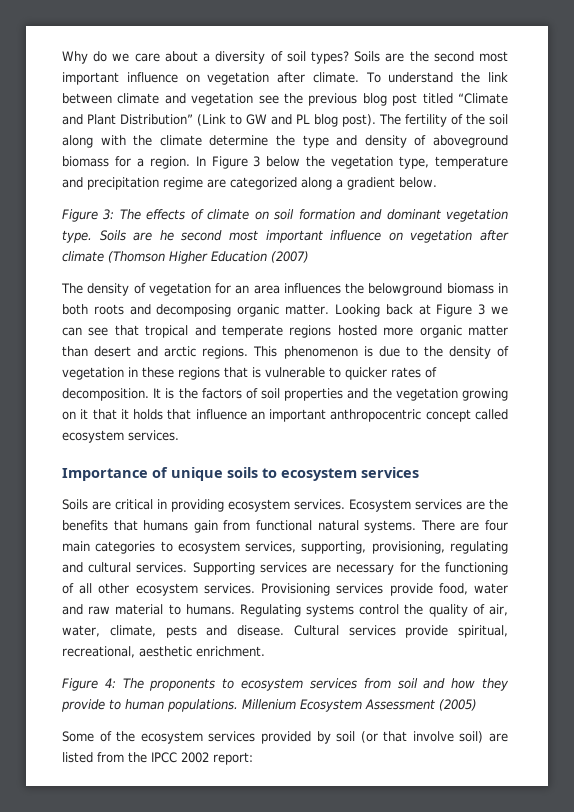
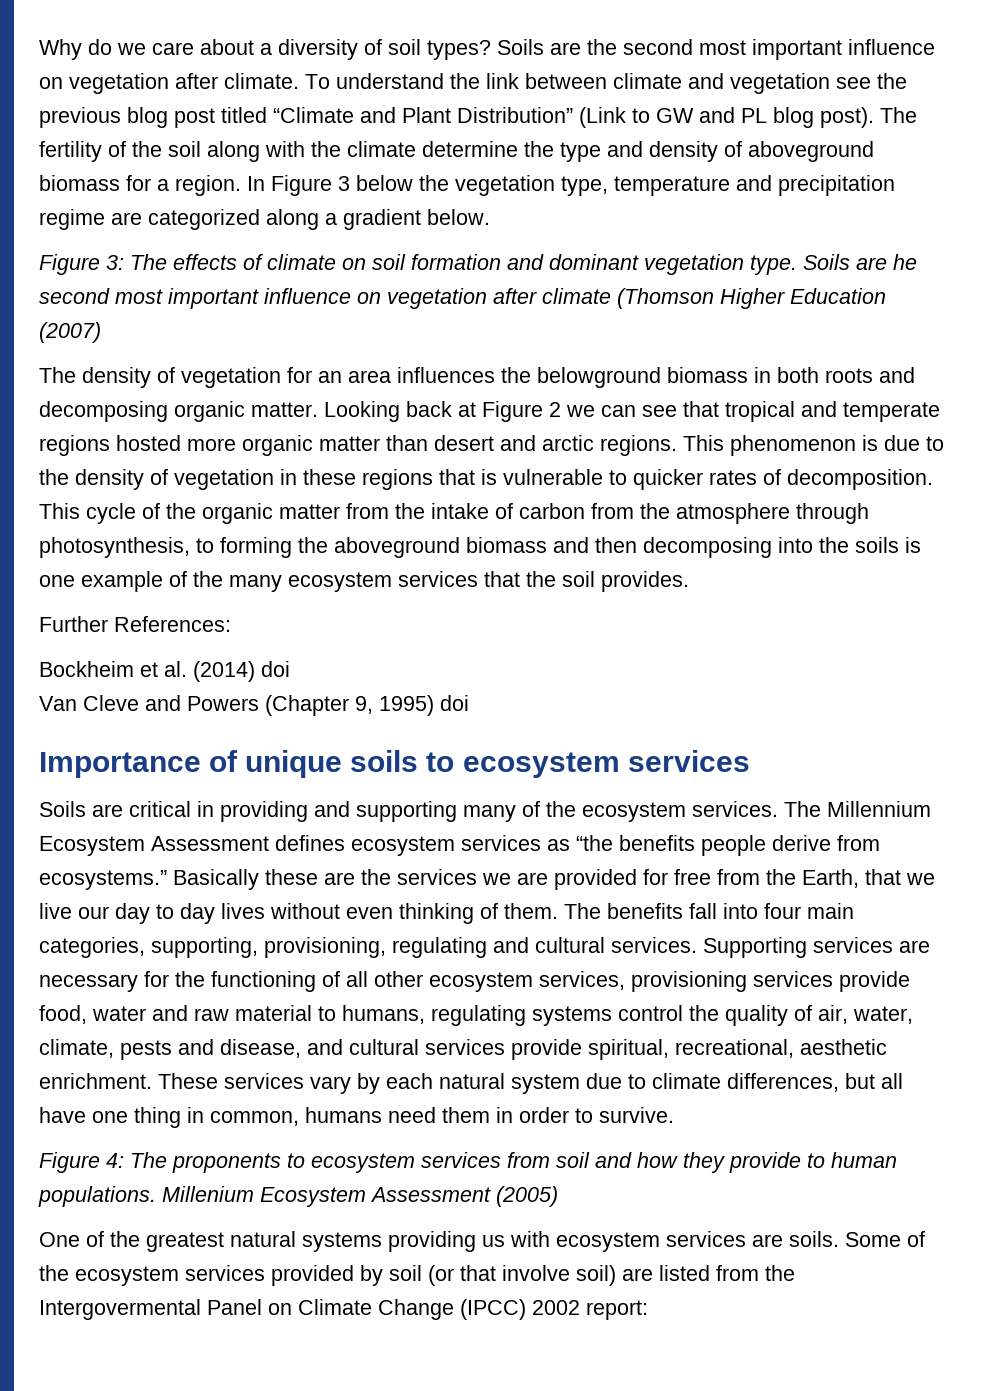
[478,304,486,315] 3 -> [549,402,561,417] 2
[153,388,509,401] [62,409,508,422] [62,430,179,443] It is the factors of soil properties and the vegetation growing on it that it holds that influence an important anthropocentric concept called ecosystem services. -> [39,503,869,524] [39,537,921,558] [39,571,689,592] [39,616,231,632] [39,661,290,682] [39,695,469,716] This cycle of the organic matter from the intake of carbon from the atmosphere through photosynthesis, to forming the aboveground biomass and then decomposing into the soils is one example of the many ecosystem services that the soil provides. // Further References: // Bockheim et al. (2014) doi // Van Cleve and Powers (Chapter 9, 1995) doi
[228,499,508,512] [62,520,509,533] [62,541,297,554] ecosystem services. Ecosystem services are the benefits that humans gain from functional natural systems. There are four main categories to ecosystem services, -> [314,801,931,822] [39,835,880,856] [39,869,935,890] [39,903,854,924] [39,937,145,958] and supporting many of the ecosystem services. The Millennium Ecosystem Assessment defines ecosystem services as “the benefits people derive from ecosystems.” Basically these are the services we are provided for free from the Earth, that we live our day to day lives without even thinking of them. The benefits fall into four main categories,
[203,583,331,596] services. Provisioning -> [539,971,747,992] services, provisioning
[185,604,301,617] humans. Regulating -> [342,1005,526,1026] humans, regulating
[237,625,339,636] disease. Cultural -> [220,1039,419,1058] disease, and cultural
(265, 651) none -> [158,1073,903,1094] [39,1107,674,1128] These services vary by each natural system due to climate differences, but all have one thing in common, humans need them in order to survive.
(477, 705) none -> [39,1231,839,1252] One of the greatest natural systems providing us with ecosystem services are soils.
[151,752,177,763] IPCC -> [39,1299,526,1320] Intergovermental Panel on Climate Change (IPCC)

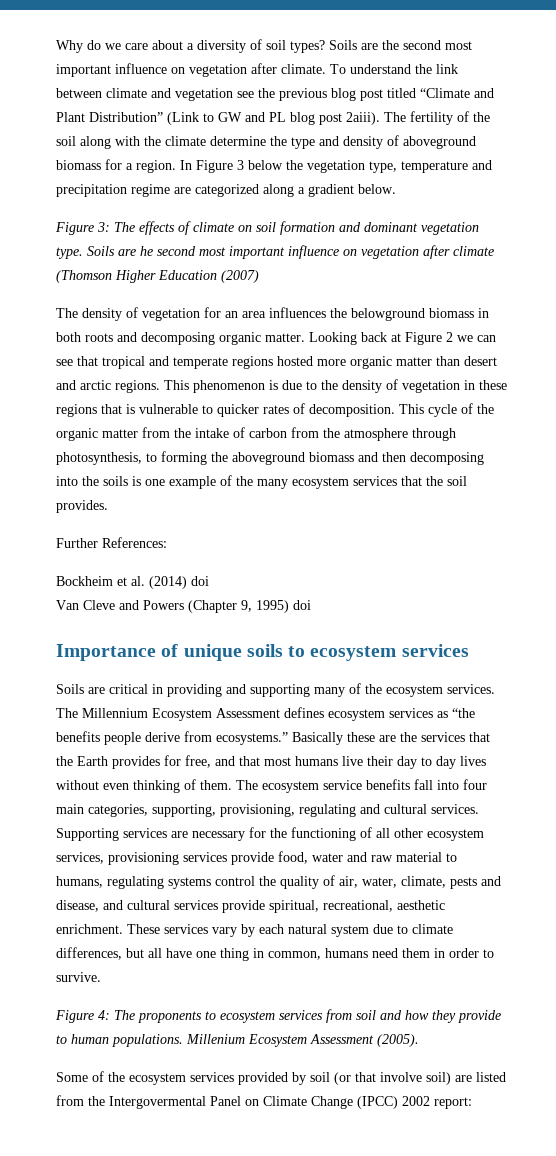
[820,107,874,128] post). -> [319,112,380,125] post 2aiii).
[482,869,935,890] [39,903,109,919] we are provided for free from the Earth, that we live our -> [469,732,490,742] [56,755,393,769] that the Earth provides for free, and that most humans live their
(601, 911) none -> [262,780,362,793] ecosystem service
[496,1186,558,1207] [39,1231,839,1252] (2005) // One of the greatest natural systems providing us with ecosystem services are soils. -> [377,1034,419,1047] (2005). //

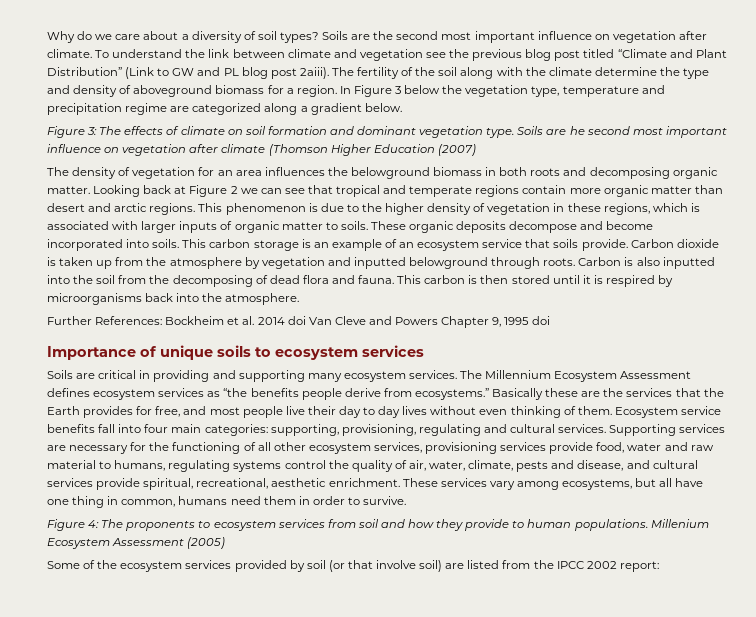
[277,356,313,366] hosted -> [522,185,567,194] contain
(338, 385) none -> [385,203,425,215] higher
[56,403,494,417] [56,427,456,441] [56,451,484,465] [56,475,467,489] [56,500,108,513] regions that is vulnerable to quicker rates of decomposition. This cycle of the organic matter from the intake of carbon from the atmosphere through photosynthesis, to forming the aboveground biomass and then decomposing into the soils is one example of the many ecosystem services that the soil provides. -> [603,203,700,215] [47,221,654,233] [47,239,719,251] [47,257,715,269] [47,275,674,287] [47,293,300,305] regions, which is associated with larger inputs of organic matter to soils. These organic deposits decompose and become incorporated into soils. This carbon storage is an example of an ecosystem service that soils provide. Carbon dioxide is taken up from the atmosphere by vegetation and inputted belowground through roots. Carbon is also inputted into the soil from the decomposing of dead flora and fauna. This carbon is then stored until it is respired by microorganisms back into the atmosphere.
(167, 542) // -> (163, 320) none
[149,576,209,589] (2014) doi // -> [257,316,306,325] 2014 doi
[188,600,289,613] (Chapter 9, 1995) -> [441,316,530,328] Chapter 9, 1995
[349,683,382,694] of the -> (342, 377) none
[239,756,338,766] that most humans -> [209,406,283,418] most people
[236,780,319,793] The ecosystem -> [614,407,678,418] Ecosystem
[88,804,148,817] categories, -> [204,424,268,436] categories:
[241,924,453,937] [56,947,122,960] by each natural system due to climate differences, -> [516,479,633,490] among ecosystems,
[377,1034,419,1047] (2005). -> [187,537,226,549] (2005)
[109,1096,398,1109] Intergovermental Panel on Climate Change (IPCC) -> [556,561,584,569] IPCC

